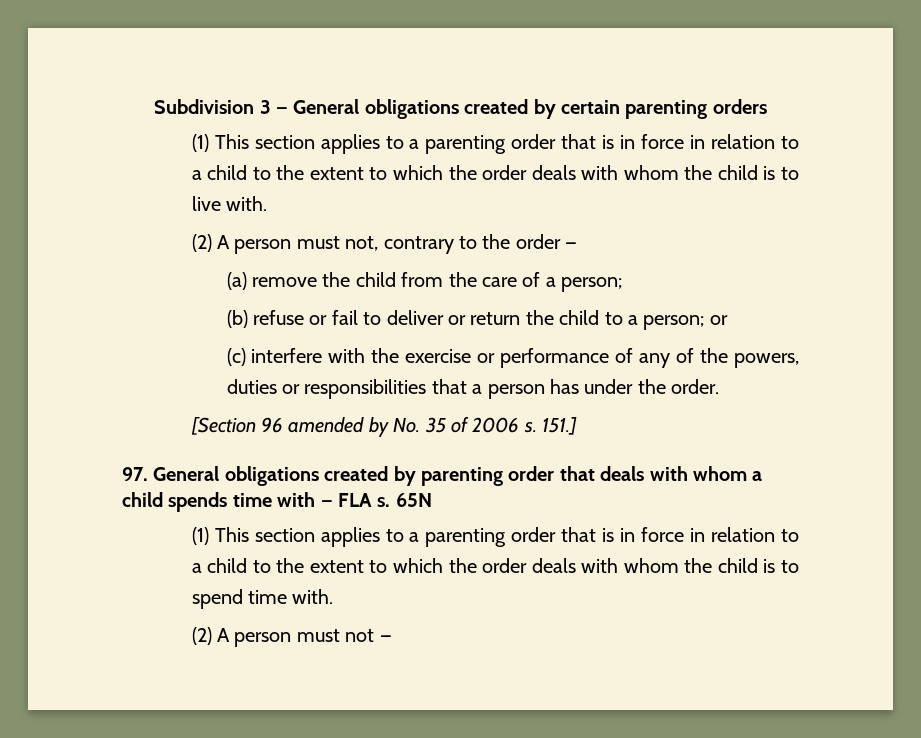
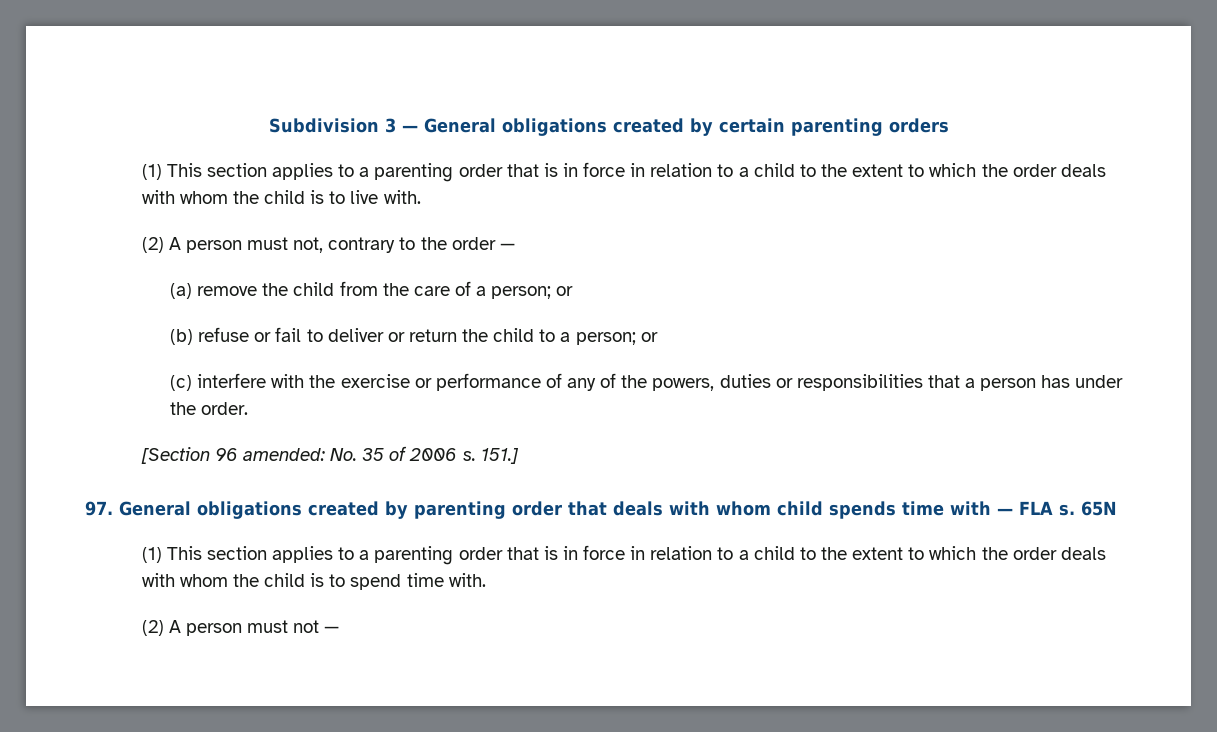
(623, 284) none -> [556,286,574,296] or
[288,417,389,437] amended by -> [242,448,325,461] amended:
[752,471,763,481] a -> (771, 508) none

